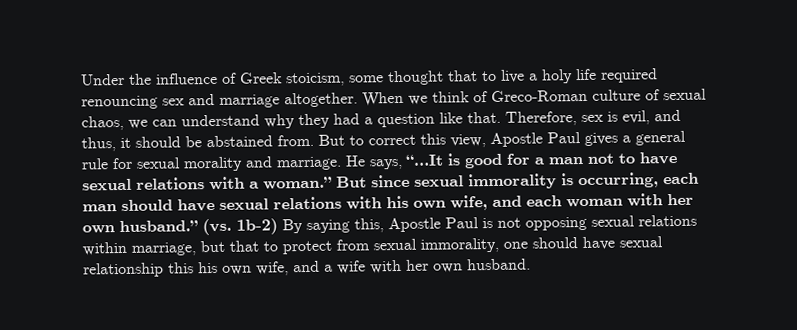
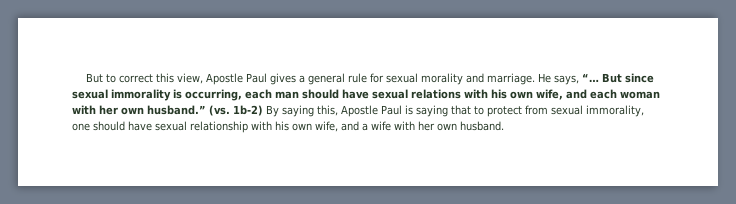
[81,68,658,87] [81,88,707,110] [81,109,681,131] [81,134,314,152] Under the influence of Greek stoicism, some thought that to live a holy life required renouncing sex and marriage altogether. When we think of Greco-Roman culture of sexual chaos, we can understand why they had a question like that. Therefore, sex is evil, and thus, it should be abstained from. -> (86, 78) none
[405,151,678,169] [82,176,332,191] “…It is good for a man not to have sexual relations with a woman.” -> [582,73,600,82] “…
[497,214,697,231] [82,240,225,256] not opposing sexual relations within marriage, but -> [416,105,448,117] saying
[168,262,194,274] this -> [251,121,272,130] with

